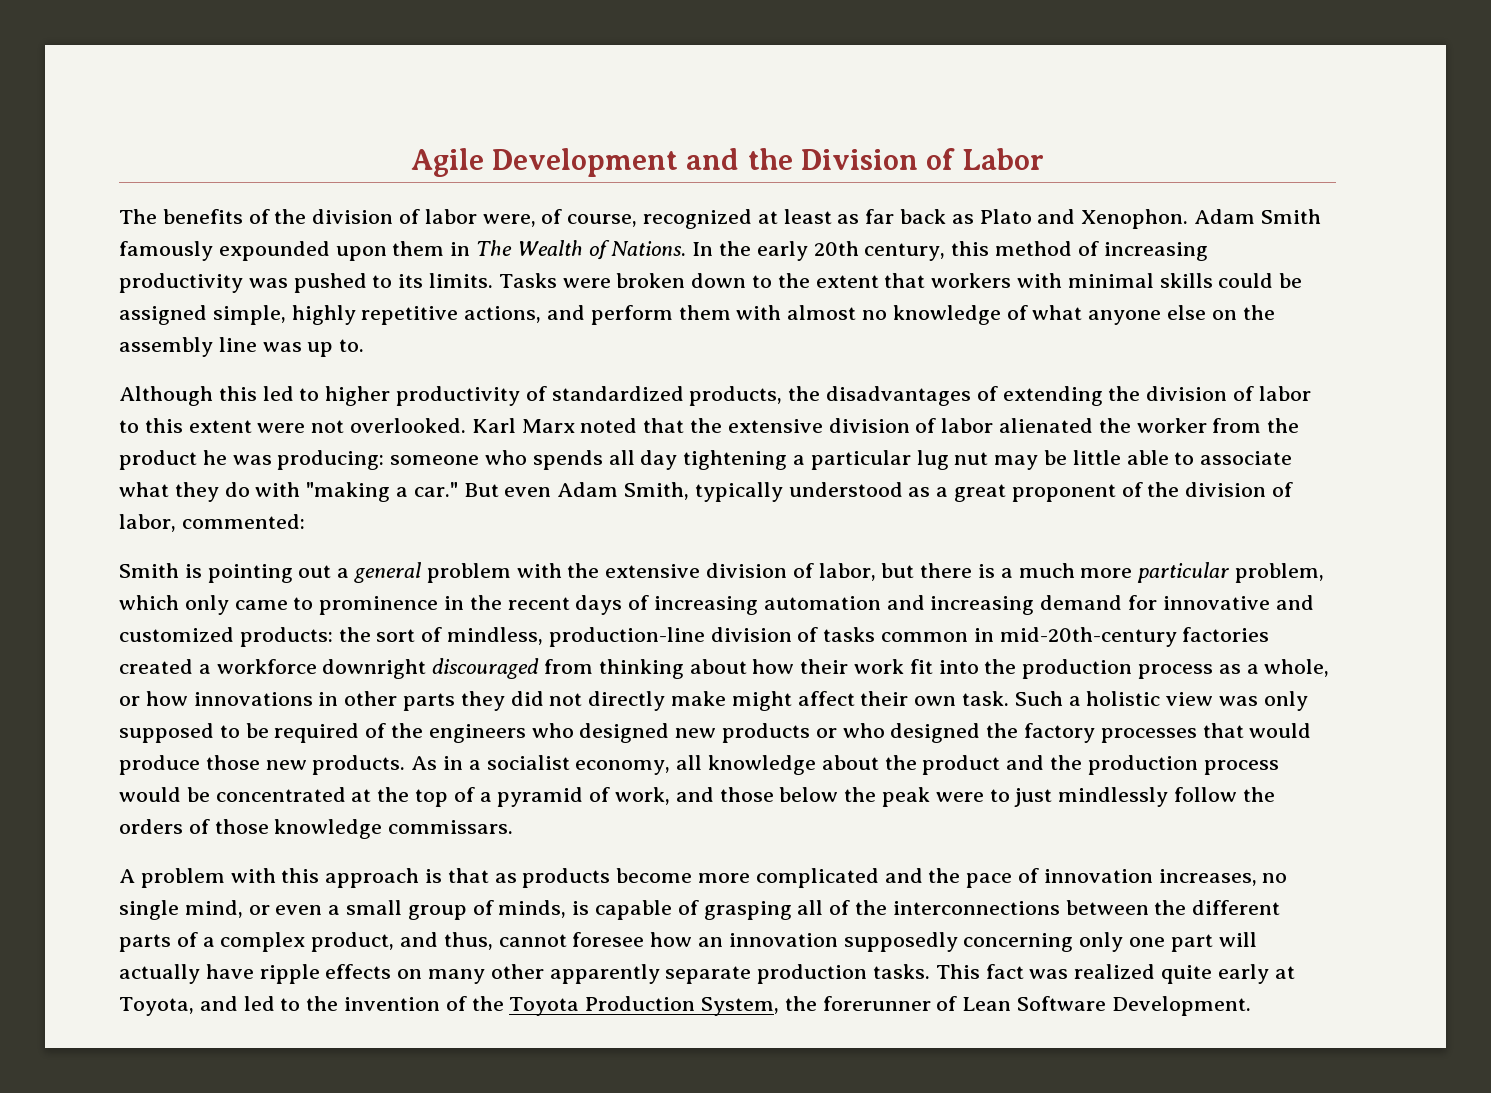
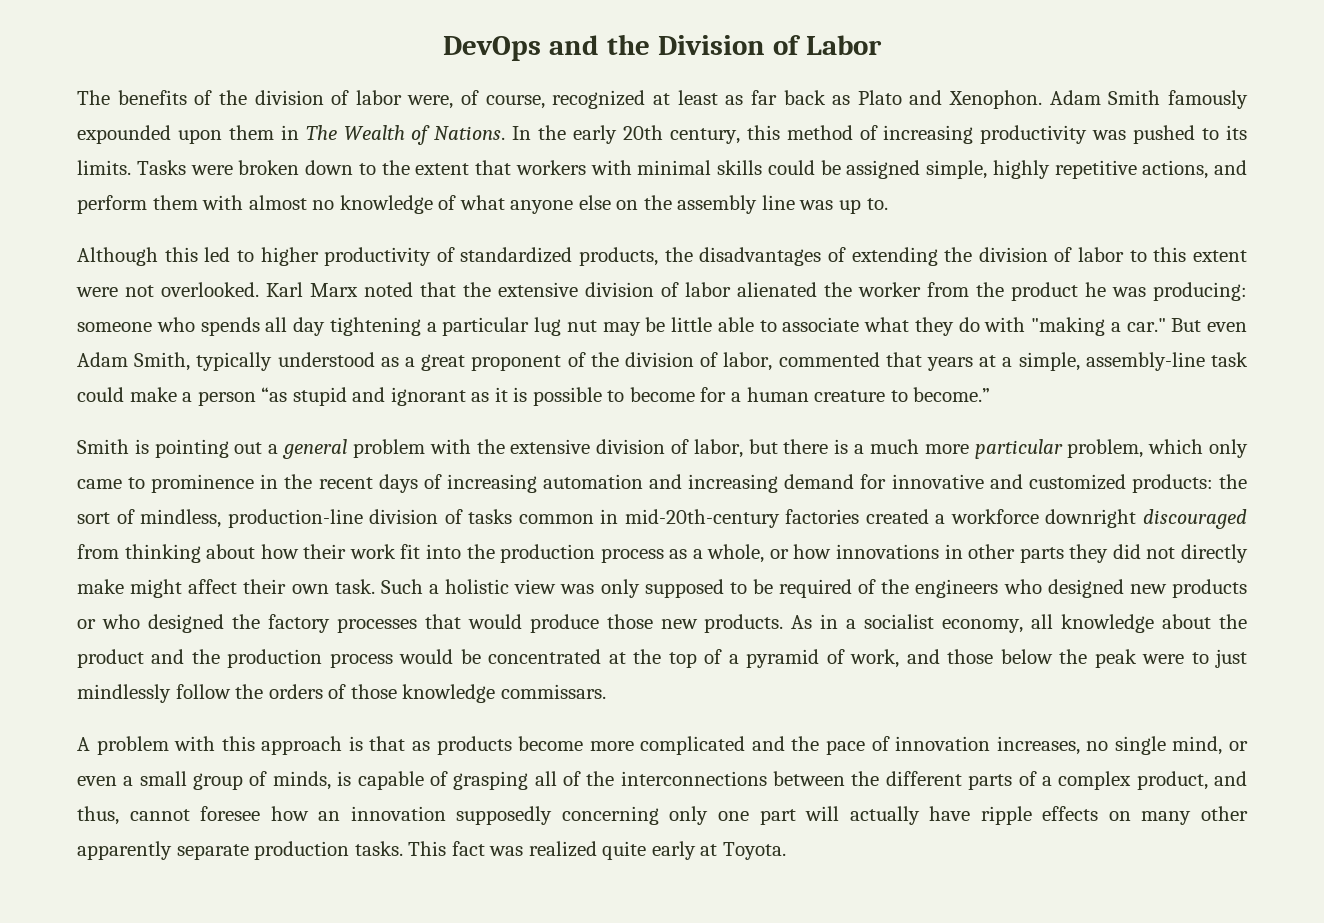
[411,148,679,177] Agile Development -> [443,36,542,61] DevOps
[181,514,305,529] commented: -> [778,352,1249,371] [77,387,991,406] commented that years at a simple, assembly-line task could make a person “as stupid and ignorant as it is possible to become for a human creature to become.”
[119,996,1251,1016] Toyota, and led to the invention of the Toyota Production System, the forerunner of Lean Software Development. -> [722,842,786,860] Toyota.

